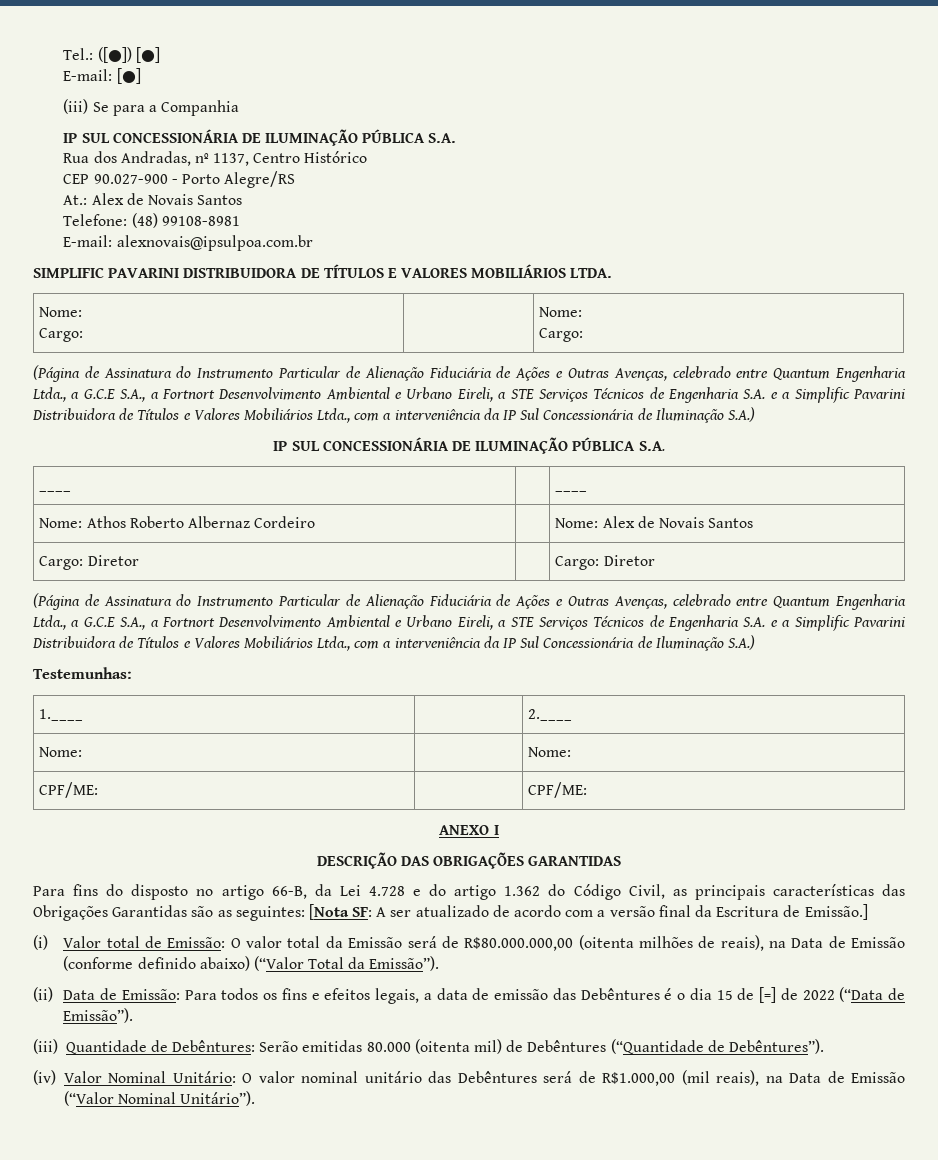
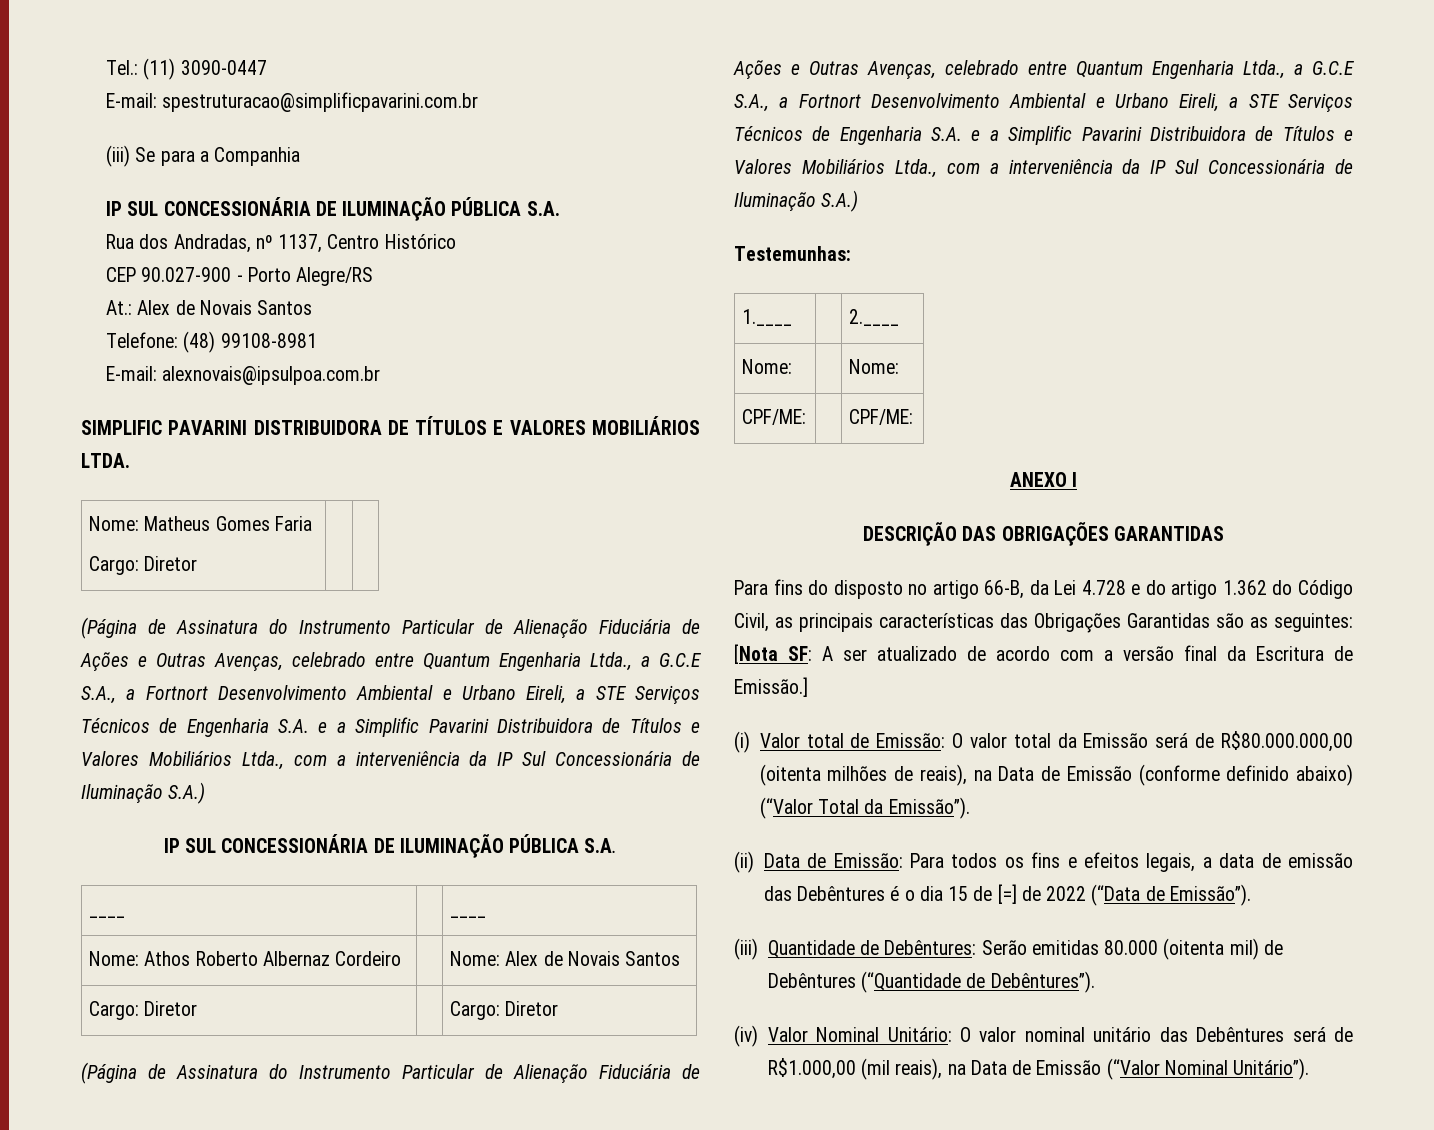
[97,47,160,63] [63,68,141,84] ([●]) [●] // E-mail: [●] -> [143,58,267,80] [106,92,479,112] (11) 3090-0447 // E-mail: spestruturacao@simplificpavarini.com.br
[39,328,84,342] [539,307,583,317] [539,328,584,342] // Cargo: | | Nome: // Cargo: -> [144,516,313,531] [89,556,198,575] Matheus Gomes Faria // Cargo: Diretor | |

